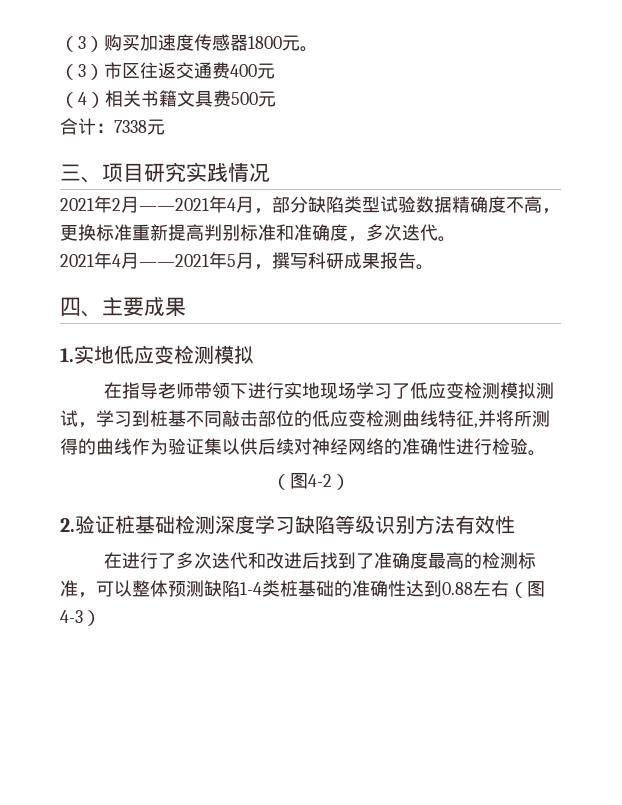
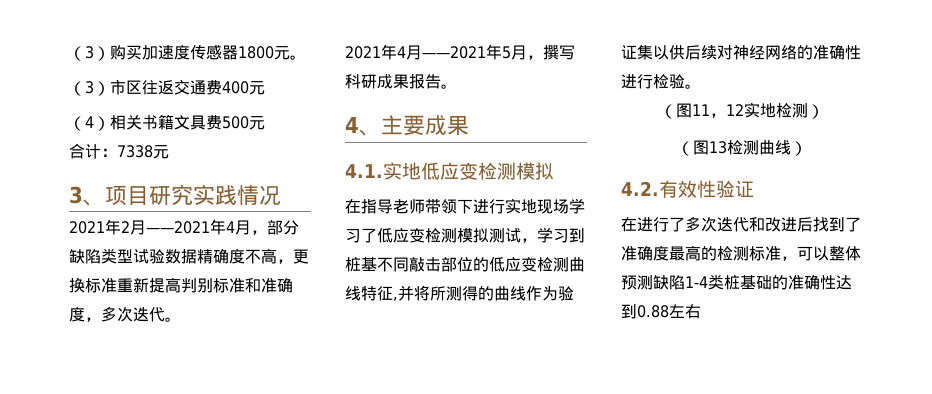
[60,164,81,181] 三 -> [69,186,83,204] 3
[60,297,81,316] 四 -> [345,116,359,133] 4
[60,348,74,362] 1. -> [345,164,383,178] 4.1.
[307,474,350,490] [60,515,455,534] 4-2） // 2.验证桩基础检测深度学习缺陷等级识别方法 -> [692,102,824,119] [677,140,807,156] [621,181,659,196] 11，12实地检测） // （图13检测曲线） // 4.2.
(515, 524) none -> [716,180,754,198] 验证
[509,581,545,598] [60,610,101,626] （图4-3） -> (701, 311) none

